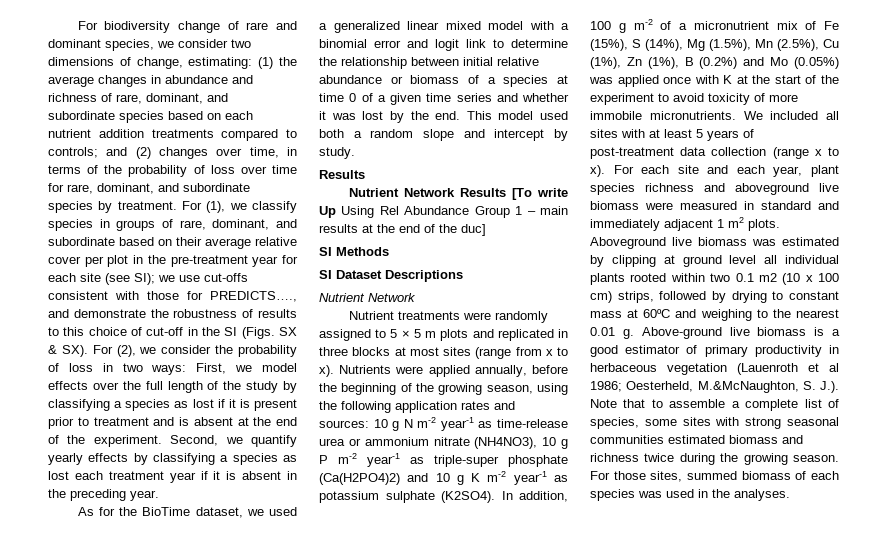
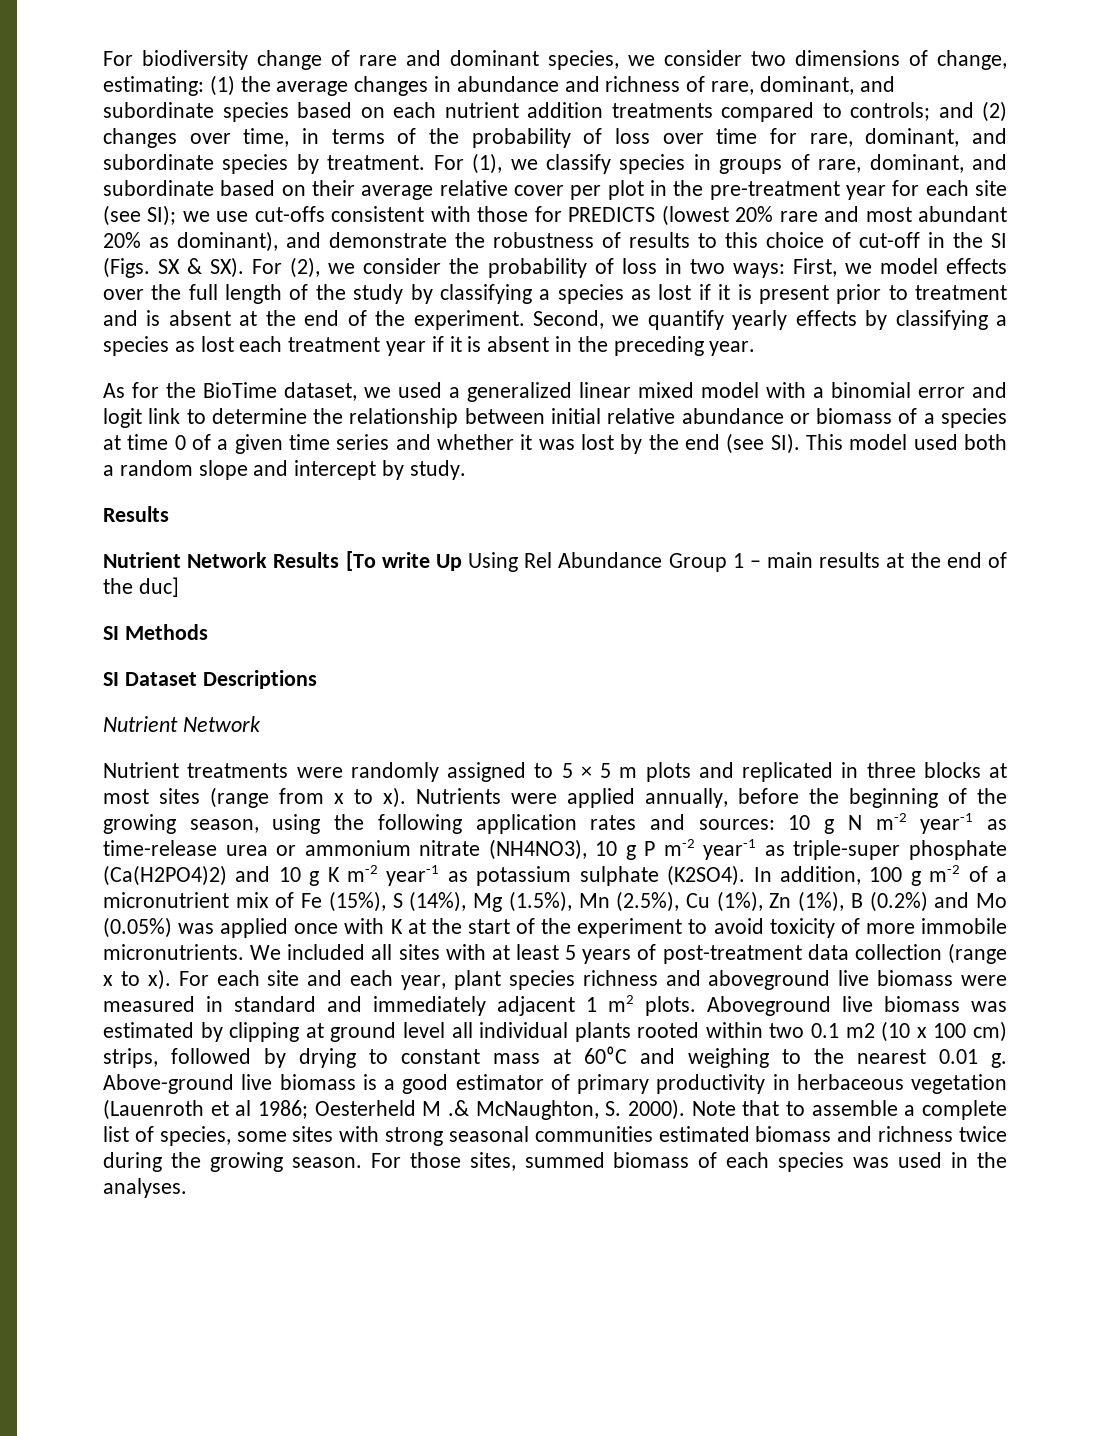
[210,291,297,302] PREDICTS…., -> [568,205,1008,226] [103,231,278,252] PREDICTS (lowest 20% rare and most abundant 20% as dominant),
[435,111,461,120] end. -> [685,433,800,454] end (see SI).
[626,381,839,393] Oesterheld, M.&McNaughton, S. J.). -> [314,1099,685,1120] Oesterheld M .& McNaughton, S. 2000).

